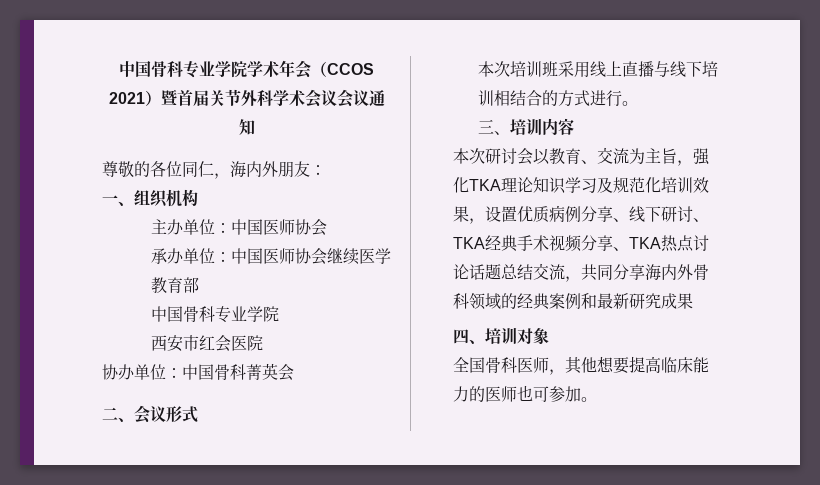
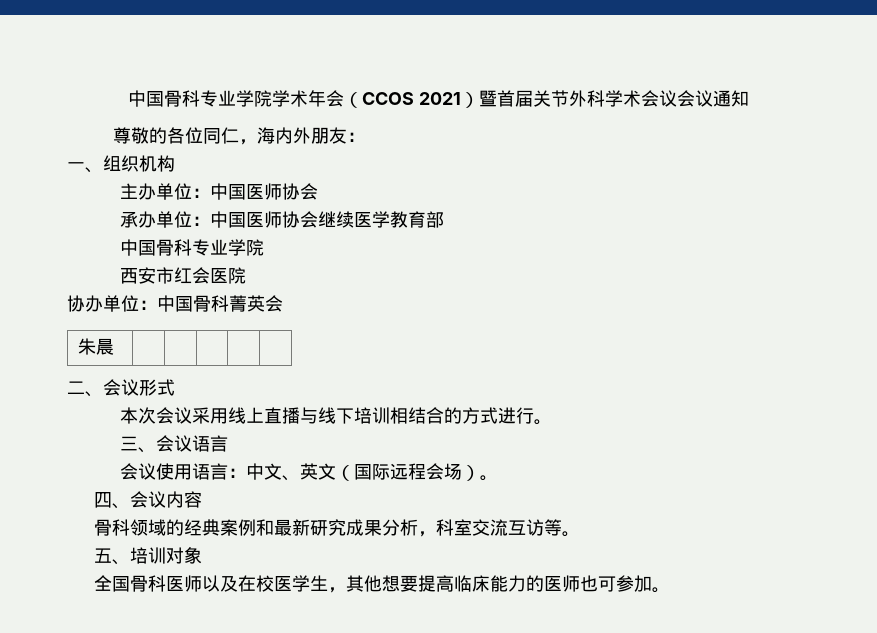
(294, 372) none -> [78,338,115,355] // 朱晨 | | | | |
[509,61,558,77] 培训班 -> [156,407,193,424] 会议
[509,118,574,135] [453,147,711,166] [453,177,710,194] [453,205,710,224] [453,235,710,252] [453,263,694,282] 培训内容 // 本次研讨会以教育、交流为主旨，强化TKA理论知识学习及规范化培训效果，设置优质病例分享、线下研讨、TKA经典手术视频分享、TKA热点讨论话题总结交流，共同分享海内外 -> [156,435,229,452] [120,463,499,481] [93,491,202,509] 会议语言 // 会议使用语言：中文、英文（国际远程会场）。 // 四、会议内容 //
[453,329,470,344] // 四 -> [381,519,580,537] [93,548,112,563] 分析，科室交流互访等。 // 五
(550, 365) none -> [201,575,328,592] 以及在校医学生

